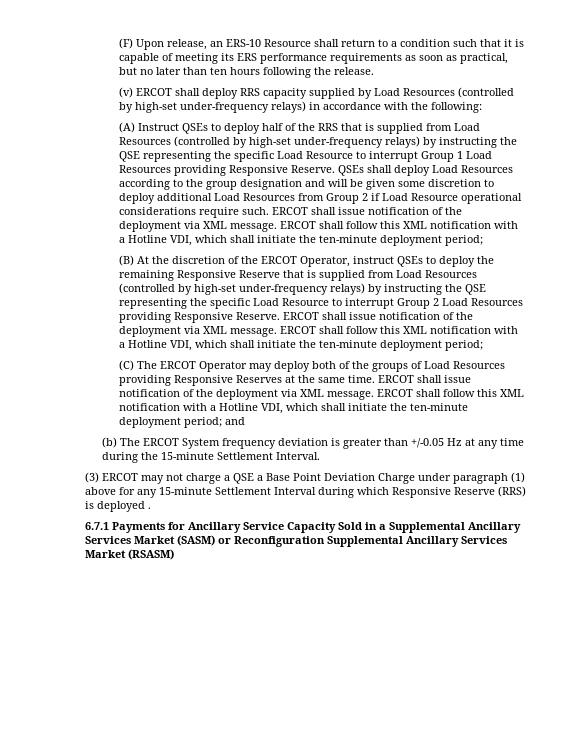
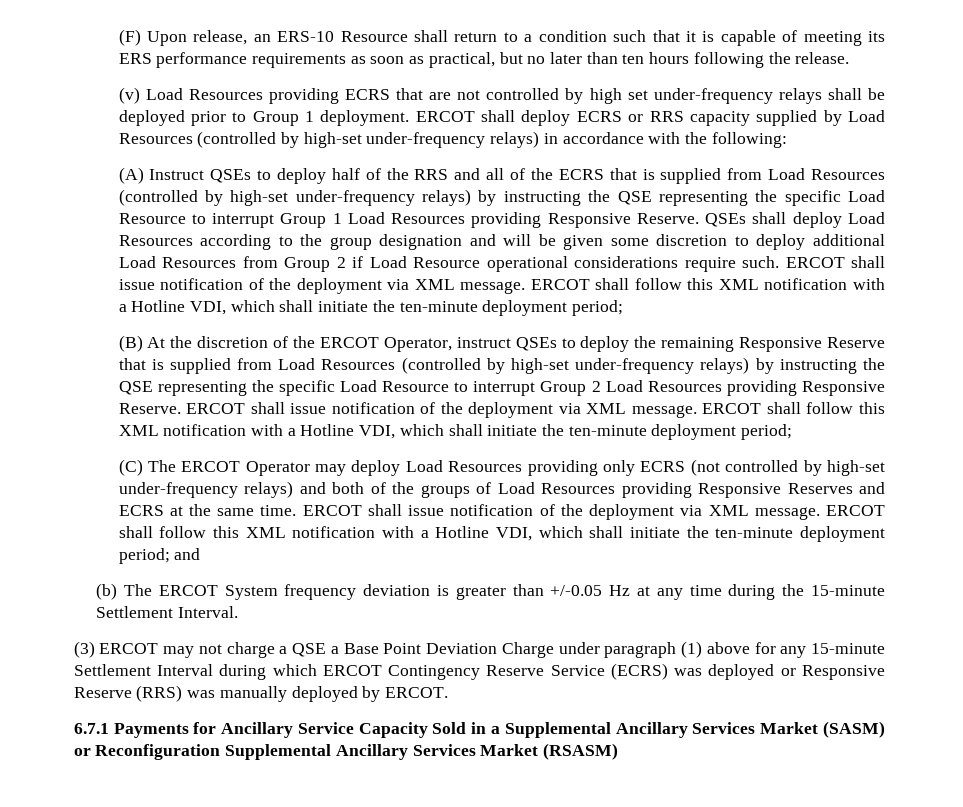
(133, 92) none -> [145,88,885,104] [118,110,410,126] Load Resources providing ECRS that are not controlled by high set under-frequency relays shall be deployed prior to Group 1 deployment.
(238, 93) none -> [576,111,644,122] ECRS or
(338, 127) none -> [454,168,604,180] and all of the ECRS
(310, 366) none -> [405,459,885,476] [118,481,326,498] Load Resources providing only ECRS (not controlled by high-set under-frequency relays) and
(282, 379) none -> [859,482,886,494] [118,505,164,516] and ECRS
[391,486,526,498] [84,501,151,512] Responsive Reserve (RRS) is deployed . -> [322,663,885,680] [73,685,449,702] ERCOT Contingency Reserve Service (ECRS) was deployed or Responsive Reserve (RRS) was manually deployed by ERCOT.

